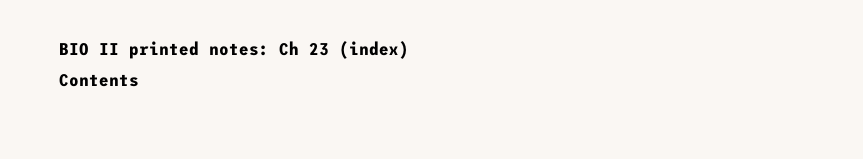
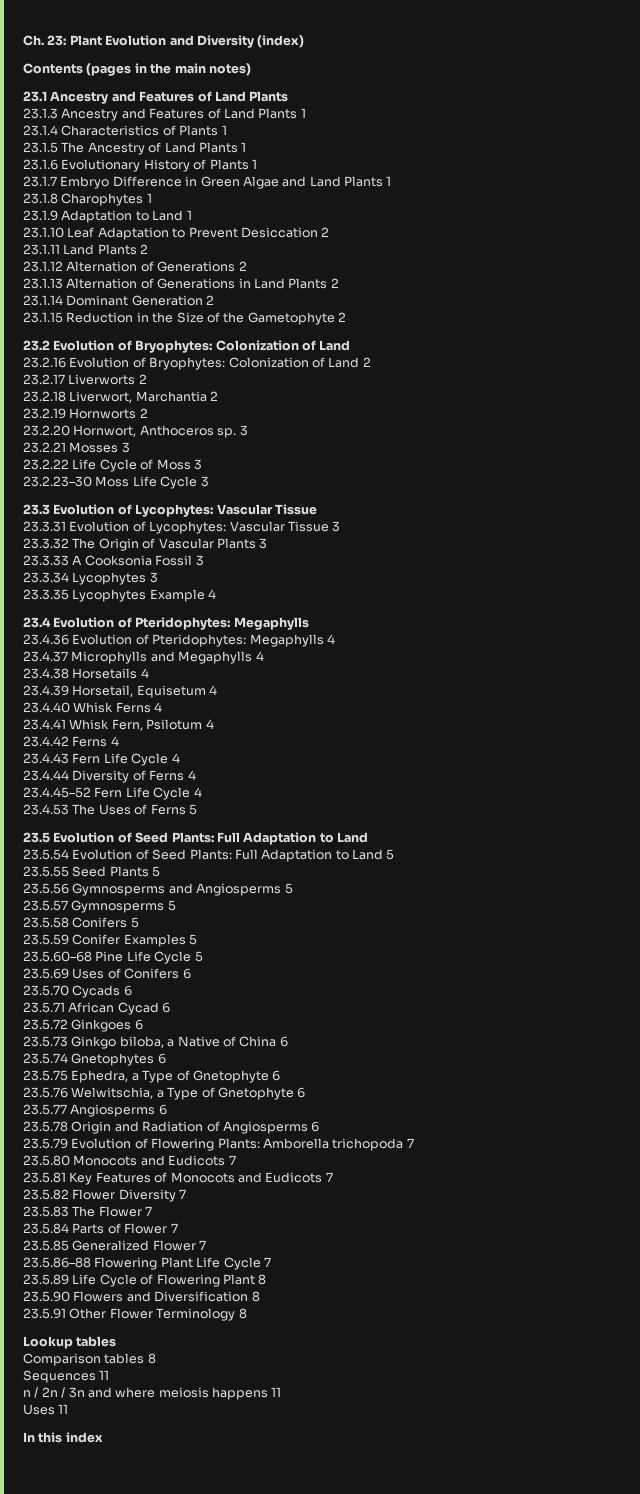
[59,41,409,59] [59,74,139,87] BIO II printed notes: Ch 23 (index) // Contents -> [23,35,305,48] [23,63,251,76] [23,91,289,104] [23,108,306,121] [23,125,227,136] [23,142,247,155] [23,159,257,172] [23,176,392,189] [23,193,152,206] [23,210,192,223] [23,227,330,240] [23,244,149,255] [23,261,247,272] [23,278,339,289] [23,295,215,306] [23,312,346,325] [23,340,351,353] [23,357,371,370] [23,374,147,385] [23,391,219,403] [23,408,148,419] [23,425,248,438] [23,442,130,453] [23,459,202,472] [23,476,209,489] [23,504,317,517] [23,521,341,534] [23,538,268,551] [23,555,204,566] [23,572,158,585] [23,589,217,602] [23,617,309,630] [23,634,335,647] [23,651,264,664] [23,668,149,679] [23,685,218,698] [23,702,163,713] [23,719,214,731] [23,736,119,747] [23,753,180,766] [23,770,196,783] [23,787,202,800] [23,804,197,815] [23,832,368,845] [23,849,395,862] [23,866,161,877] [23,883,293,896] [23,900,176,913] [23,917,139,928] [23,934,198,947] [23,951,203,964] [23,968,191,979] [23,985,132,998] [23,1002,171,1015] [23,1019,143,1032] [23,1036,288,1049] [23,1053,166,1066] [23,1070,281,1083] [23,1087,306,1100] [23,1104,167,1117] [23,1121,320,1134] [23,1138,414,1151] [23,1155,236,1166] [23,1172,333,1185] [23,1189,187,1202] [23,1206,153,1217] [23,1223,178,1234] [23,1240,207,1251] [23,1257,271,1270] [23,1274,267,1287] [23,1291,260,1302] [23,1308,247,1321] [23,1336,117,1349] [23,1353,156,1366] [23,1370,110,1383] [23,1387,282,1400] [23,1404,69,1415] [23,1432,103,1443] Ch. 23: Plant Evolution and Diversity (index) // Contents (pages in the main notes) // 23.1 Ancestry and Features of Land Plants // 23.1.3 Ancestry and Features of Land Plants 1 // 23.1.4 Characteristics of Plants 1 // 23.1.5 The Ancestry of Land Plants 1 // 23.1.6 Evolutionary History of Plants 1 // 23.1.7 Embryo Difference in Green Algae and Land Plants 1 // 23.1.8 Charophytes 1 // 23.1.9 Adaptation to Land 1 // 23.1.10 Leaf Adaptation to Prevent Desiccation 2 // 23.1.11 Land Plants 2 // 23.1.12 Alternation of Generations 2 // 23.1.13 Alternation of Generations in Land Plants 2 // 23.1.14 Dominant Generation 2 // 23.1.15 Reduction in the Size of the Gametophyte 2 // 23.2 Evolution of Bryophytes: Colonization of Land // 23.2.16 Evolution of Bryophytes: Colonization of Land 2 // 23.2.17 Liverworts 2 // 23.2.18 Liverwort, Marchantia 2 // 23.2.19 Hornworts 2 // 23.2.20 Hornwort, Anthoceros sp. 3 // 23.2.21 Mosses 3 // 23.2.22 Life Cycle of Moss 3 // 23.2.23–30 Moss Life Cycle 3 // 23.3 Evolution of Lycophytes: Vascular Tissue // 23.3.31 Evolution of Lycophytes: Vascular Tissue 3 // 23.3.32 The Origin of Vascular Plants 3 // 23.3.33 A Cooksonia Fossil 3 // 23.3.34 Lycophytes 3 // 23.3.35 Lycophytes Example 4 // 23.4 Evolution of Pteridophytes: Megaphylls // 23.4.36 Evolution of Pteridophytes: Megaphylls 4 // 23.4.37 Microphylls and Megaphylls 4 // 23.4.38 Horsetails 4 // 23.4.39 Horsetail, Equisetum 4 // 23.4.40 Whisk Ferns 4 // 23.4.41 Whisk Fern, Psilotum 4 // 23.4.42 Ferns 4 // 23.4.43 Fern Life Cycle 4 // 23.4.44 Diversity of Ferns 4 // 23.4.45–52 Fern Life Cycle 4 // 23.4.53 The Uses of Ferns 5 // 23.5 Evolution of Seed Plants: Full Adaptation to Land // 23.5.54 Evolution of Seed Plants: Full Adaptation to Land 5 // 23.5.55 Seed Plants 5 // 23.5.56 Gymnosperms and Angiosperms 5 // 23.5.57 Gymnosperms 5 // 23.5.58 Conifers 5 // 23.5.59 Conifer Examples 5 // 23.5.60–68 Pine Life Cycle 5 // 23.5.69 Uses of Conifers 6 // 23.5.70 Cycads 6 // 23.5.71 African Cycad 6 // 23.5.72 Ginkgoes 6 // 23.5.73 Ginkgo biloba, a Native of China 6 // 23.5.74 Gnetophytes 6 // 23.5.75 Ephedra, a Type of Gnetophyte 6 // 23.5.76 Welwitschia, a Type of Gnetophyte 6 // 23.5.77 Angiosperms 6 // 23.5.78 Origin and Radiation of Angiosperms 6 // 23.5.79 Evolution of Flowering Plants: Amborella trichopoda 7 // 23.5.80 Monocots and Eudicots 7 // 23.5.81 Key Features of Monocots and Eudicots 7 // 23.5.82 Flower Diversity 7 // 23.5.83 The Flower 7 // 23.5.84 Parts of Flower 7 // 23.5.85 Generalized Flower 7 // 23.5.86–88 Flowering Plant Life Cycle 7 // 23.5.89 Life Cycle of Flowering Plant 8 // 23.5.90 Flowers and Diversification 8 // 23.5.91 Other Flower Terminology 8 // Lookup tables // Comparison tables 8 // Sequences 11 // n / 2n / 3n and where meiosis happens 11 // Uses 11 // In this index

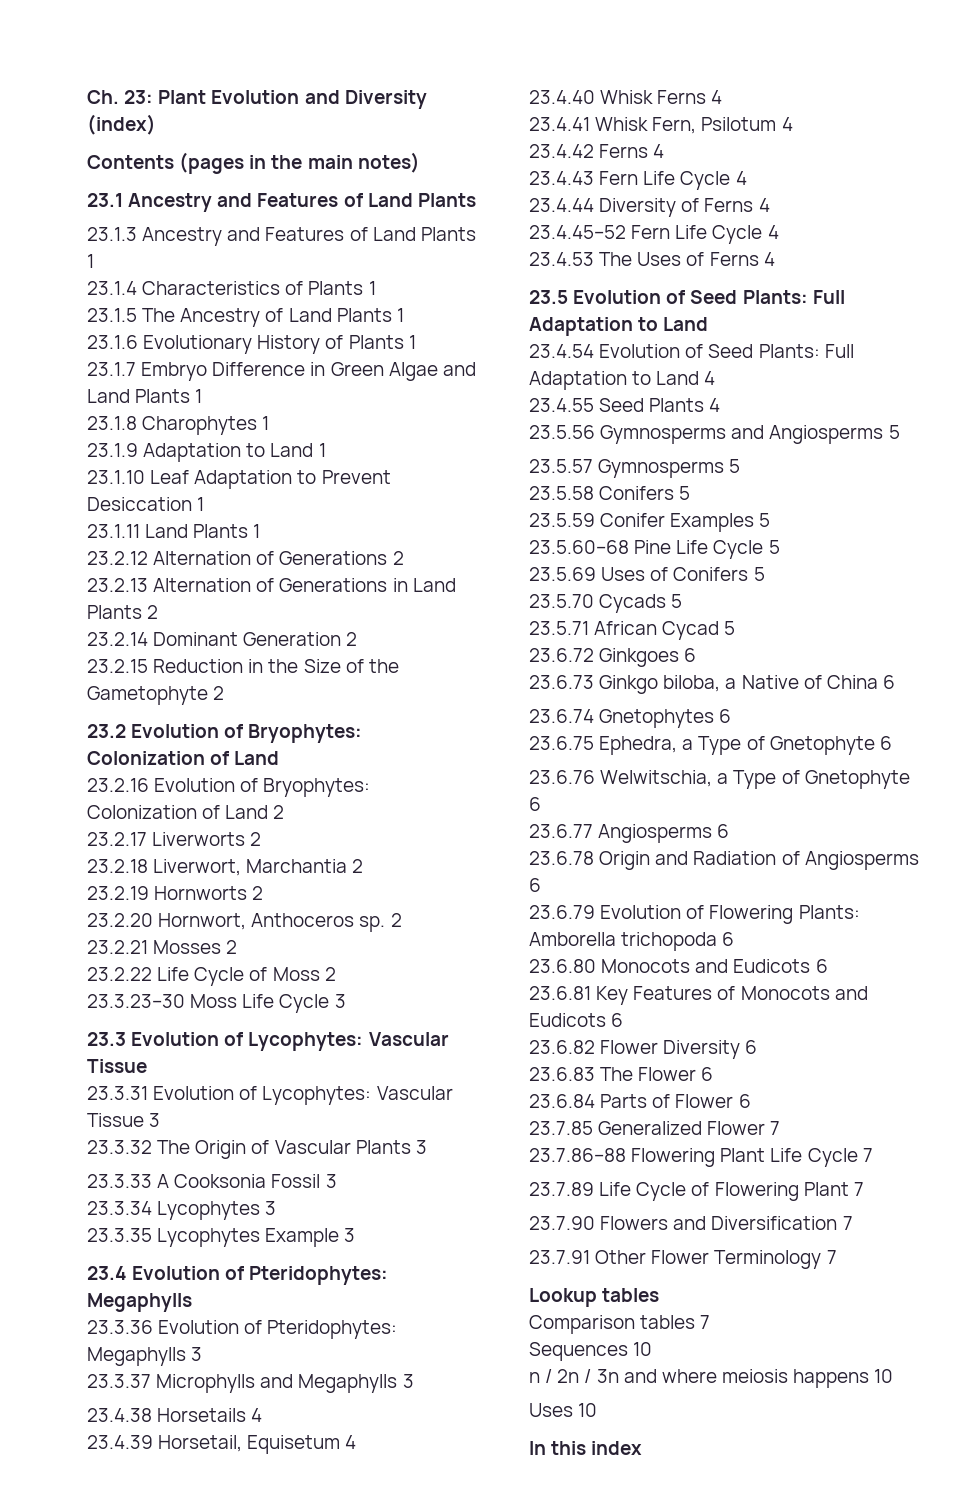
[321,227,330,237] 2 -> [197,497,205,511] 1
[140,244,149,254] [23,261,63,272] 2 // 23.1.12 -> [253,524,261,538] [87,551,148,565] 1 // 23.2.12
[23,278,63,289] 23.1.13 -> [87,578,148,592] 23.2.13
[23,295,63,306] 23.1.14 -> [87,632,148,646] 23.2.14
[23,312,63,323] 23.1.15 -> [87,659,148,673] 23.2.15
[239,425,248,436] 3 -> [390,913,402,927] 2
[121,442,130,453] 3 -> [226,940,238,954] 2
[193,459,202,470] [23,476,92,487] 3 // 23.2.23–30 -> [324,967,336,981] [87,994,185,1008] 2 // 23.3.23–30
[208,589,217,599] 4 -> [344,1228,356,1242] 3
[23,634,335,647] [23,651,68,662] 23.4.36 Evolution of Pteridophytes: Megaphylls 4 // 23.4.37 -> [87,1320,398,1339] [87,1347,203,1366] [87,1374,151,1388] 23.3.36 Evolution of Pteridophytes: Megaphylls 3 // 23.3.37
[255,651,264,661] 4 -> [402,1374,414,1388] 3
[188,804,197,815] 5 -> [763,252,775,266] 4
[23,849,395,862] [23,866,69,877] 23.5.54 Evolution of Seed Plants: Full Adaptation to Land 5 // 23.5.55 -> [529,344,854,358] [529,371,716,390] [529,398,594,412] 23.4.54 Evolution of Seed Plants: Full Adaptation to Land 4 // 23.4.55
[152,866,161,877] 5 -> [709,398,721,412] 4
[182,968,191,979] 6 -> [753,567,765,581] 5
[123,985,132,996] 6 -> [671,594,683,608] 5
[162,1002,171,1013] [23,1019,68,1030] 6 // 23.5.72 -> [724,621,736,635] [529,648,594,662] 5 // 23.6.72
[23,1036,68,1047] 23.5.73 -> [529,675,594,689] 23.6.73
[23,1053,68,1064] 23.5.74 -> [529,709,594,723] 23.6.74
[23,1070,68,1081] 23.5.75 -> [529,736,594,750] 23.6.75
[23,1087,68,1098] 23.5.76 -> [529,770,595,784] 23.6.76
[23,1104,167,1117] [23,1121,68,1132] 23.5.77 Angiosperms 6 // 23.5.78 -> [529,824,730,843] [529,851,594,865] 23.6.77 Angiosperms 6 // 23.6.78
[23,1138,68,1149] 23.5.79 -> [529,905,595,919] 23.6.79
[406,1138,414,1148] [23,1155,236,1166] [23,1172,66,1183] 7 // 23.5.80 Monocots and Eudicots 7 // 23.5.81 -> [722,932,735,946] [529,959,828,973] [529,986,591,1000] 6 // 23.6.80 Monocots and Eudicots 6 // 23.6.81
[325,1172,333,1182] [23,1189,187,1202] [23,1206,153,1217] [23,1223,69,1234] 7 // 23.5.82 Flower Diversity 7 // 23.5.83 The Flower 7 // 23.5.84 -> [611,1013,624,1027] [529,1040,758,1059] [529,1067,714,1081] [529,1094,595,1108] 6 // 23.6.82 Flower Diversity 6 // 23.6.83 The Flower 6 // 23.6.84
[170,1223,178,1233] [23,1240,69,1251] 7 // 23.5.85 -> [738,1094,751,1108] [529,1121,593,1135] 6 // 23.7.85
[23,1257,91,1268] 23.5.86–88 -> [529,1148,626,1162] 23.7.86–88
[23,1274,69,1285] 23.5.89 -> [529,1182,594,1196] 23.7.89
[258,1274,267,1285] [23,1291,70,1302] 8 // 23.5.90 -> [853,1182,864,1196] [529,1216,595,1230] 7 // 23.7.90
[251,1291,260,1302] [23,1308,66,1319] 8 // 23.5.91 -> [842,1216,853,1230] [529,1250,590,1264] 7 // 23.7.91
[238,1308,247,1319] 8 -> [826,1250,837,1264] 7
[147,1353,156,1364] 8 -> [700,1315,711,1329] 7
[99,1370,110,1380] 11 -> [633,1342,653,1356] 10
[271,1387,282,1397] [23,1404,69,1415] 11 // Uses 11 -> [874,1369,894,1383] [529,1403,598,1417] 10 // Uses 10

